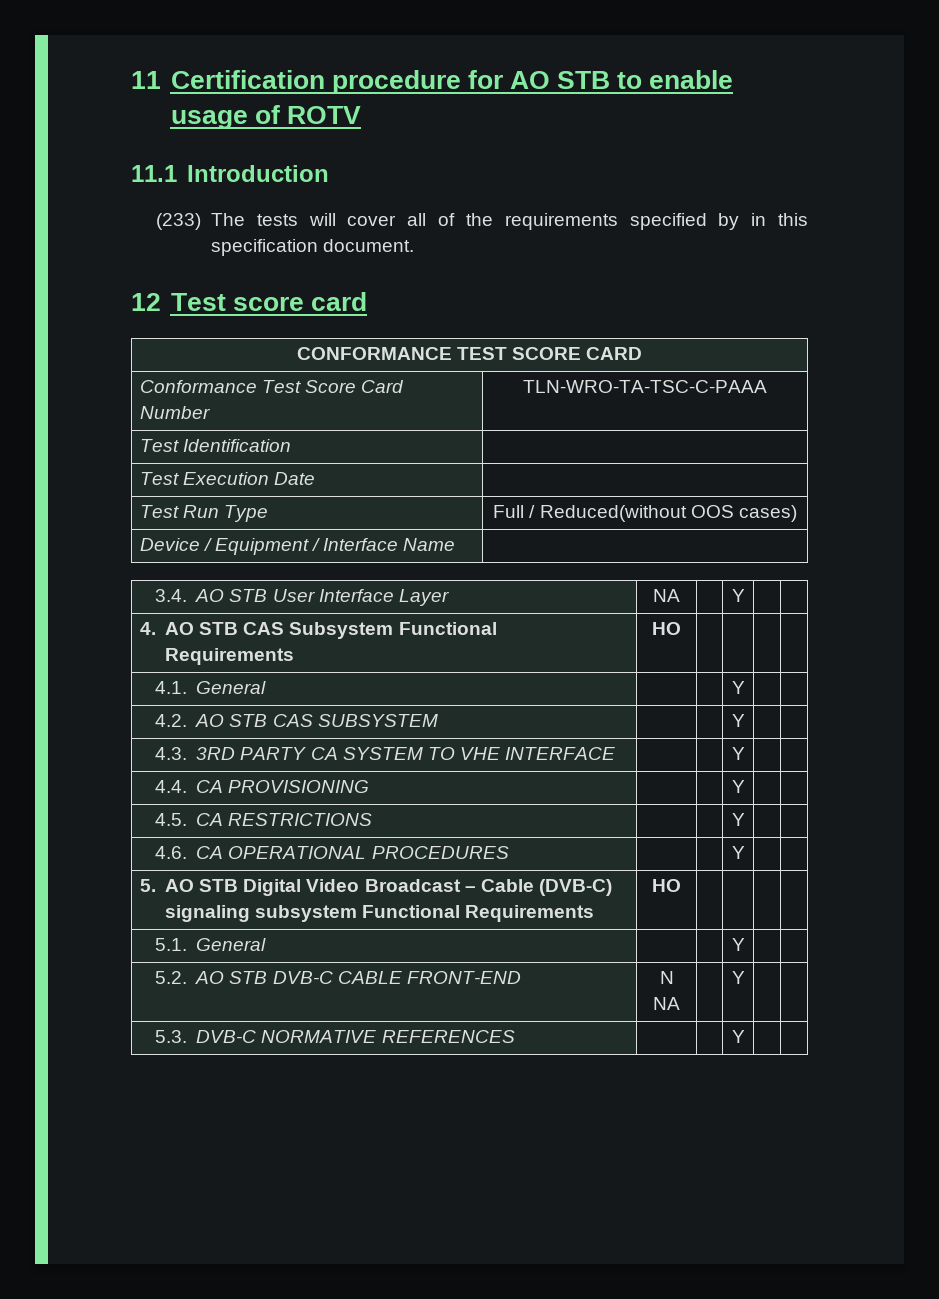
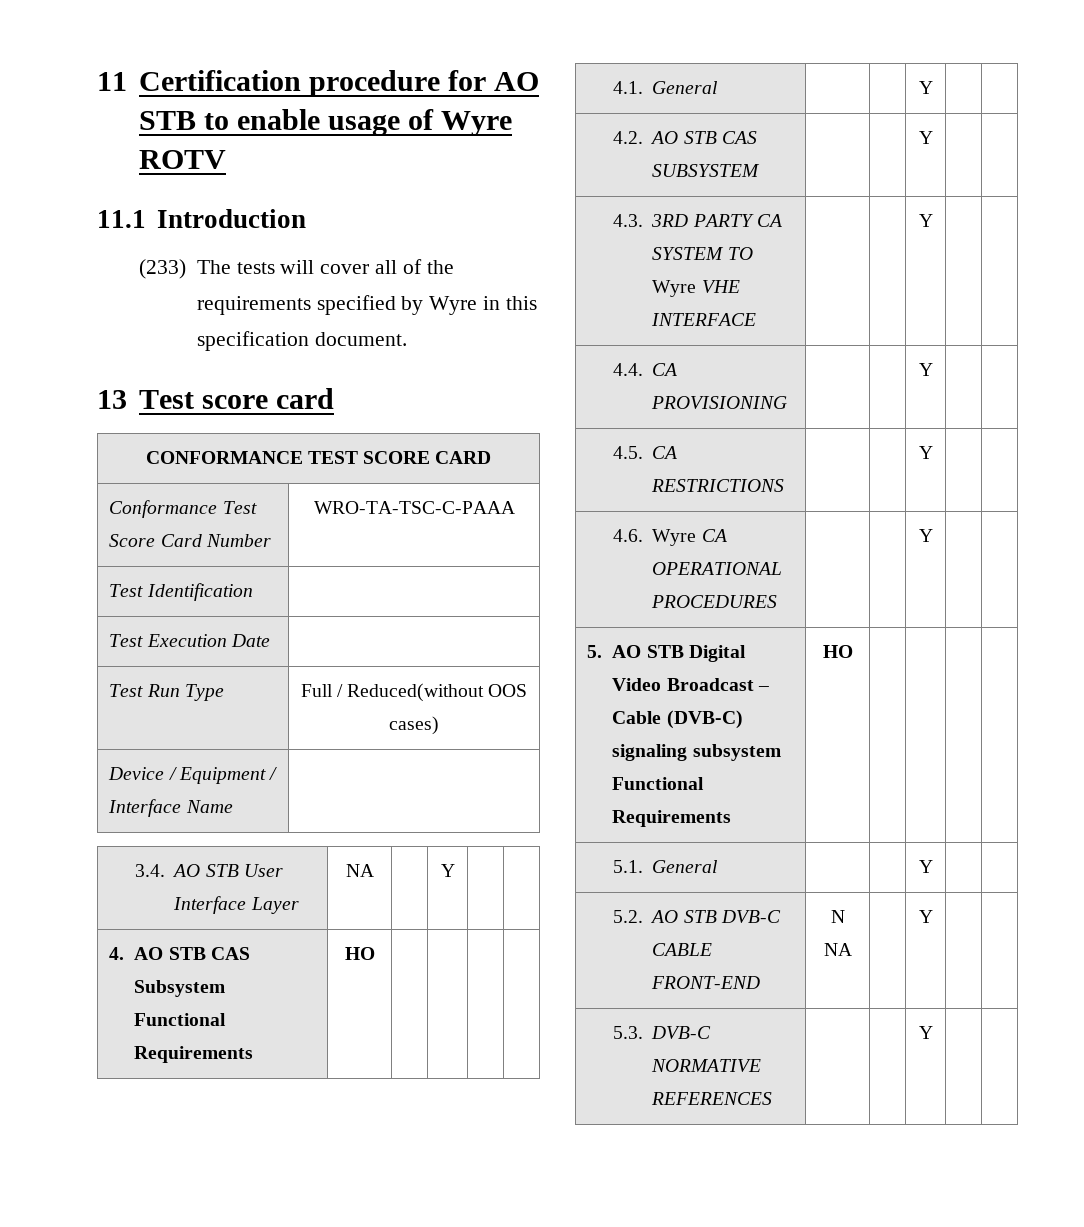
(280, 114) none -> [441,111,513,136] Wyre
(740, 221) none -> [429,296,478,315] Wyre
[131,293,161,311] 12 -> [97,390,127,409] 13
[523,380,767,393] TLN-WRO-TA-TSC-C-PAAA -> [313,501,515,514] WRO-TA-TSC-C-PAAA
(455, 753) none -> [652,280,697,297] Wyre
(187, 852) none -> [652,529,697,546] Wyre

